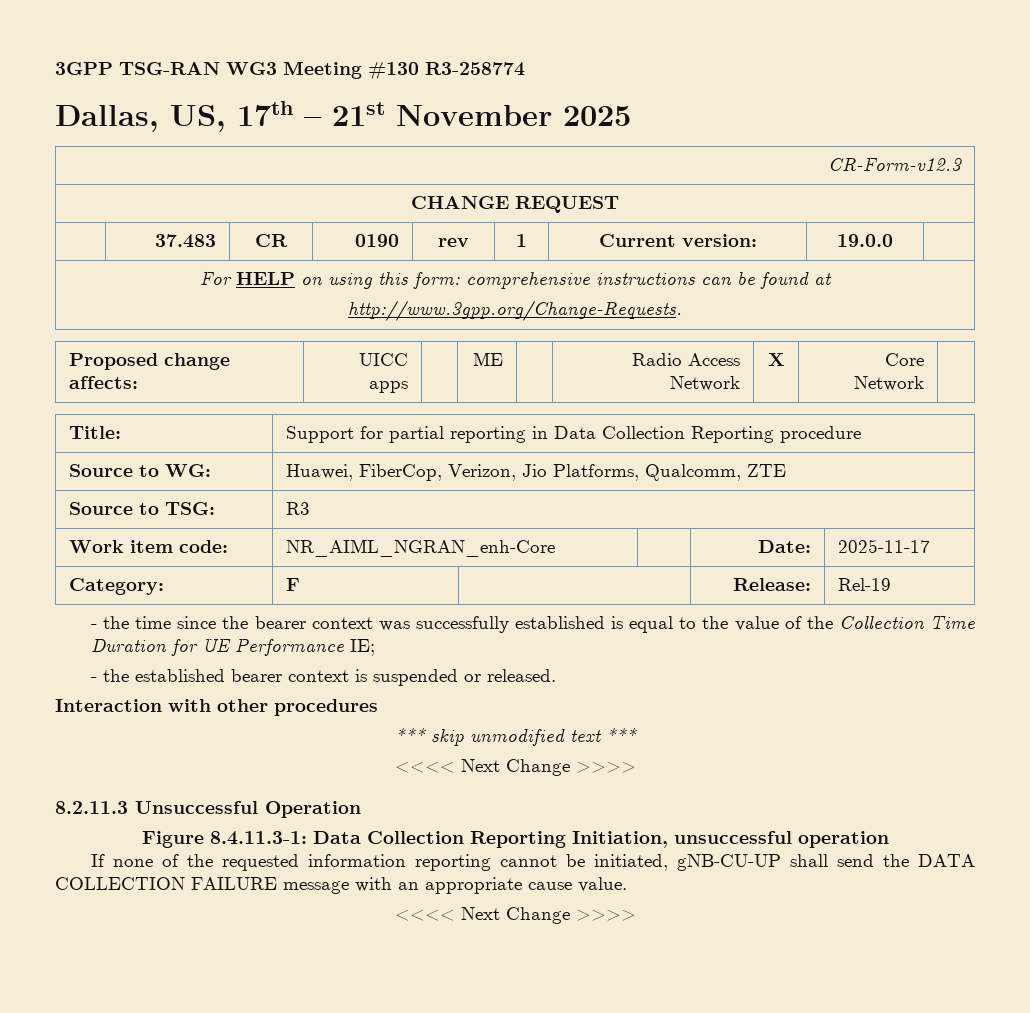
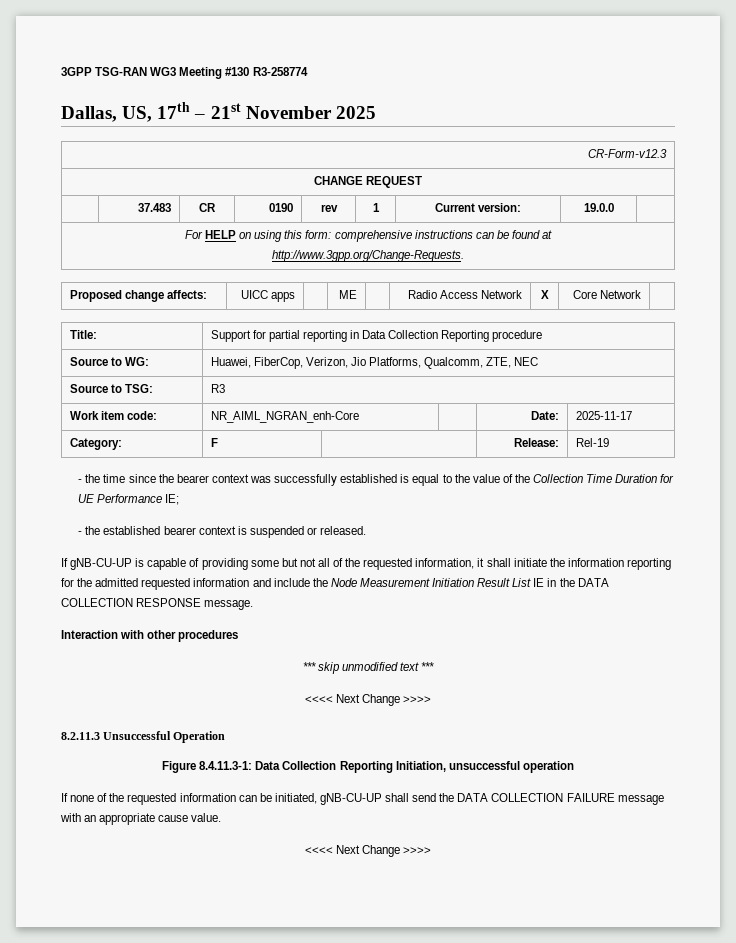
[746,464,786,477] ZTE -> [486,357,539,368] ZTE, NEC
(556, 675) none -> [61,558,671,570] [61,578,609,590] [61,598,254,610] // If gNB-CU-UP is capable of providing some but not all of the requested information, it shall initiate the information reporting for the admitted requested information and include the Node Measurement Initiation Result List IE in the DATA COLLECTION RESPONSE message.
[414,854,557,871] reporting cannot -> [238,795,257,802] can

